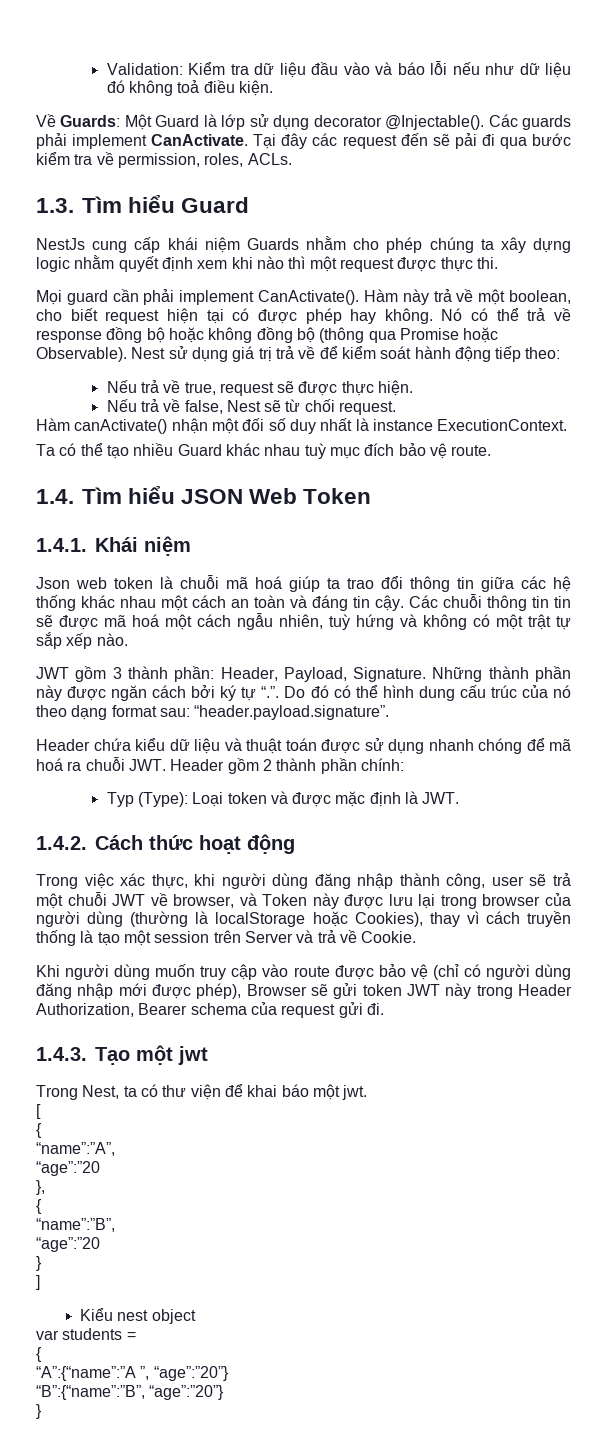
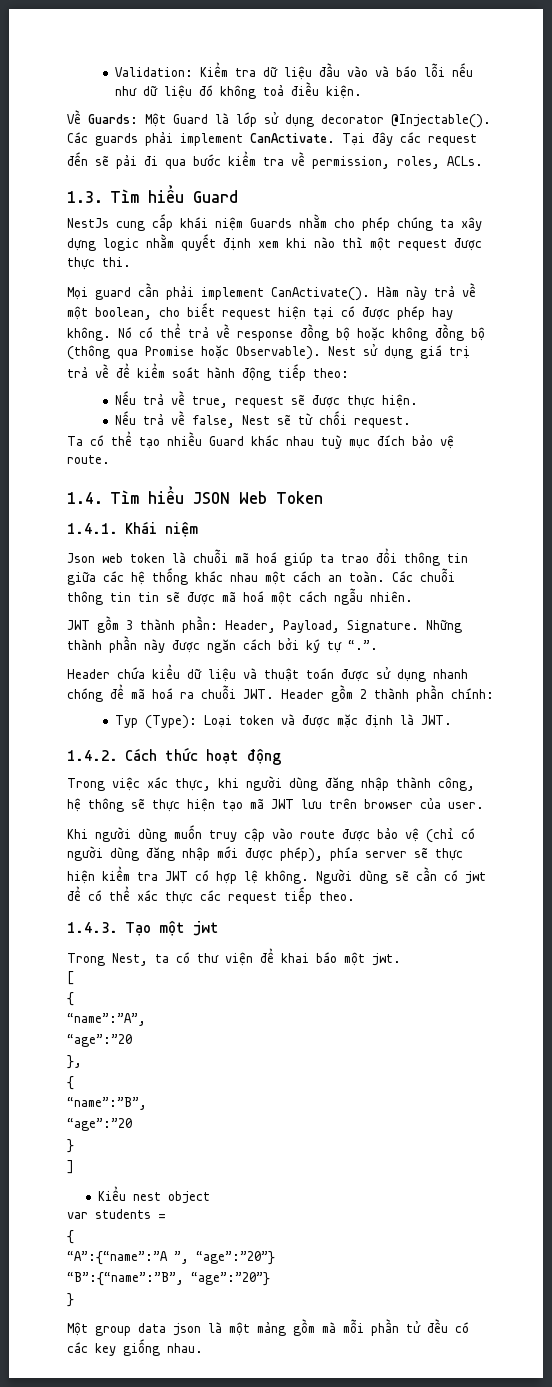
[36,418,568,434] // Hàm canActivate() nhận một đối số duy nhất là instance ExecutionContext. -> (411, 422) none
[254,595,404,611] toàn và đáng tin cậy. -> [349,571,385,582] toàn.
[279,614,571,630] [36,632,128,649] nhiên, tuỳ hứng và không có một trật tự sắp xếp nào. -> [370,591,413,602] nhiên.
[284,685,571,701] [36,705,390,720] Do đó có thể hình dung cấu trúc của nó theo dạng format sau: “header.payload.signature”. -> (378, 645) none
[491,873,571,886] [36,892,572,909] [36,911,572,927] [36,930,417,946] user sẽ trả một chuỗi JWT về browser, và Token này được lưu lại trong browser của người dùng (thường là localStorage hoặc Cookies), thay vì cách truyền thống là tạo một session trên Server và trả về Cookie. -> [67,797,484,812] hệ thông sẽ thực hiện tạo mã JWT lưu trên browser của user.
[246,983,572,999] [36,1002,384,1018] Browser sẽ gửi token JWT này trong Header Authorization, Bearer schema của request gửi đi. -> [330,847,463,861] [67,866,486,884] [67,886,355,904] phía server sẽ thực hiện kiểm tra JWT có hợp lệ không. Người dùng sẽ cần có jwt để có thể xác thực các request tiếp theo.
(42, 1411) none -> [67,1319,469,1336] [67,1339,203,1356] // Một group data json là một mảng gồm mà mỗi phần tử đều có các key giống nhau.

